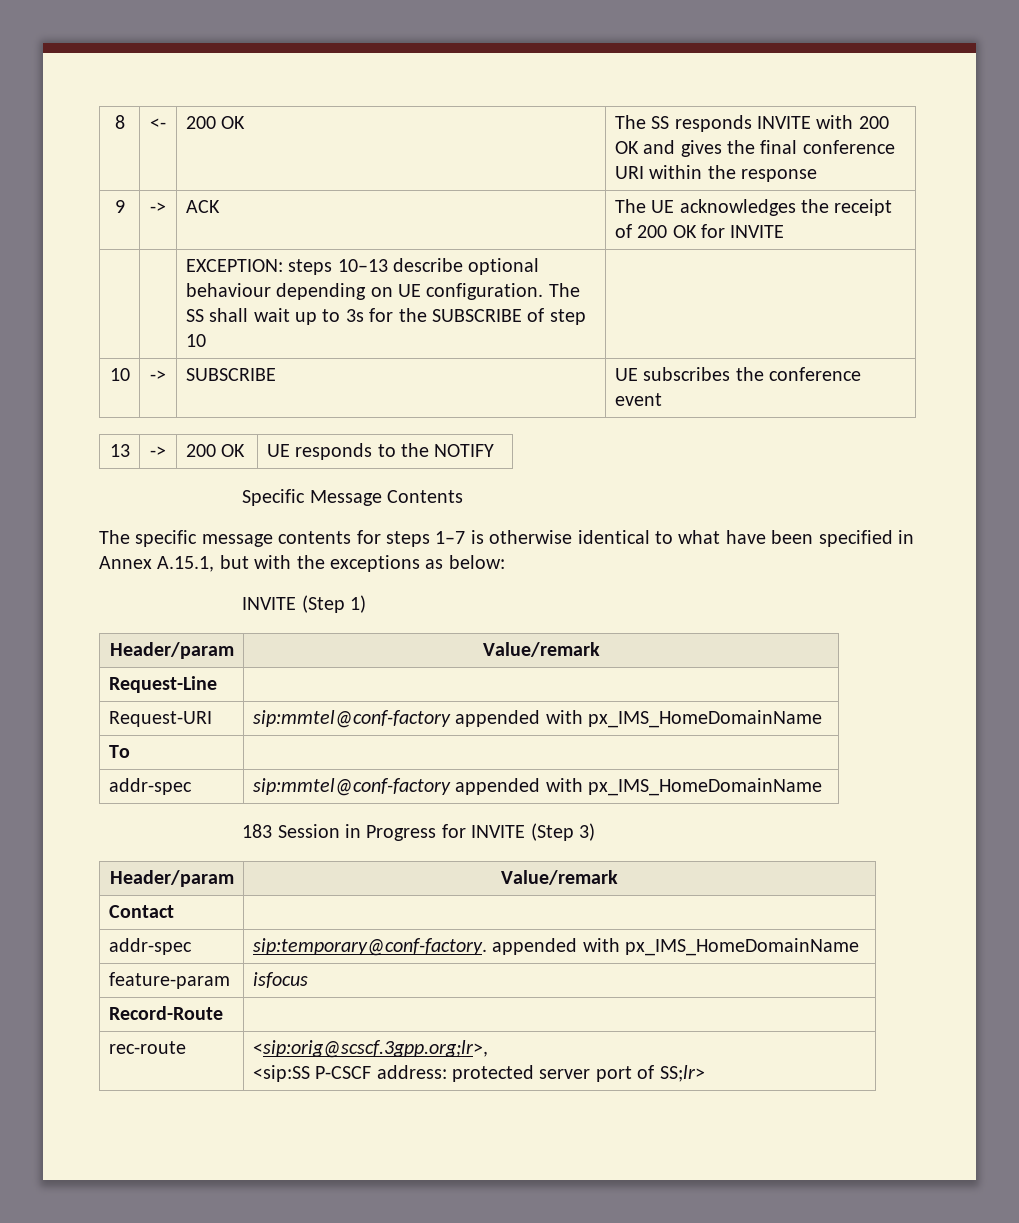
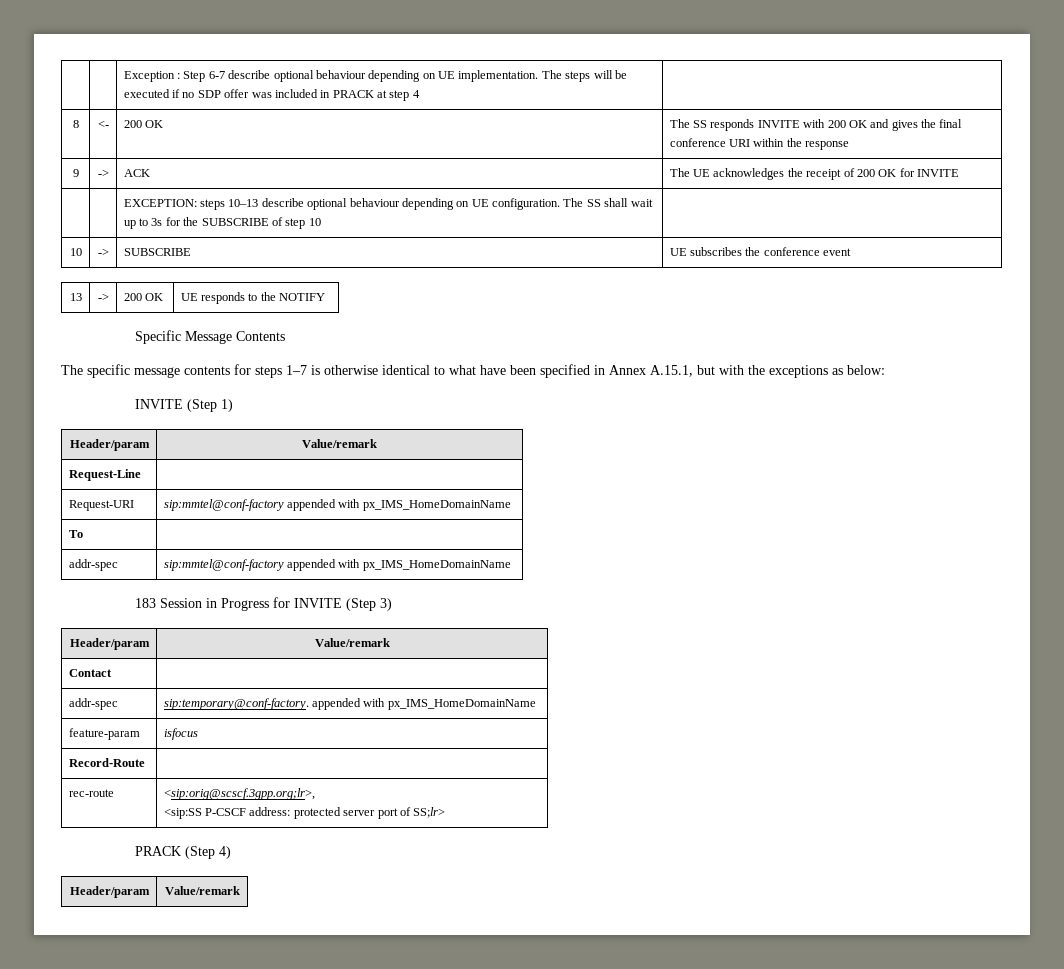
(114, 122) none -> [123,70,627,82] [123,89,420,101] | | Exception : Step 6-7 describe optional behaviour depending on UE implementation. The steps will be executed if no SDP offer was included in PRACK at step 4 | //
(705, 1073) none -> [135,846,232,859] [69,886,150,898] [164,886,240,895] // PRACK (Step 4) // Header/param | Value/remark

